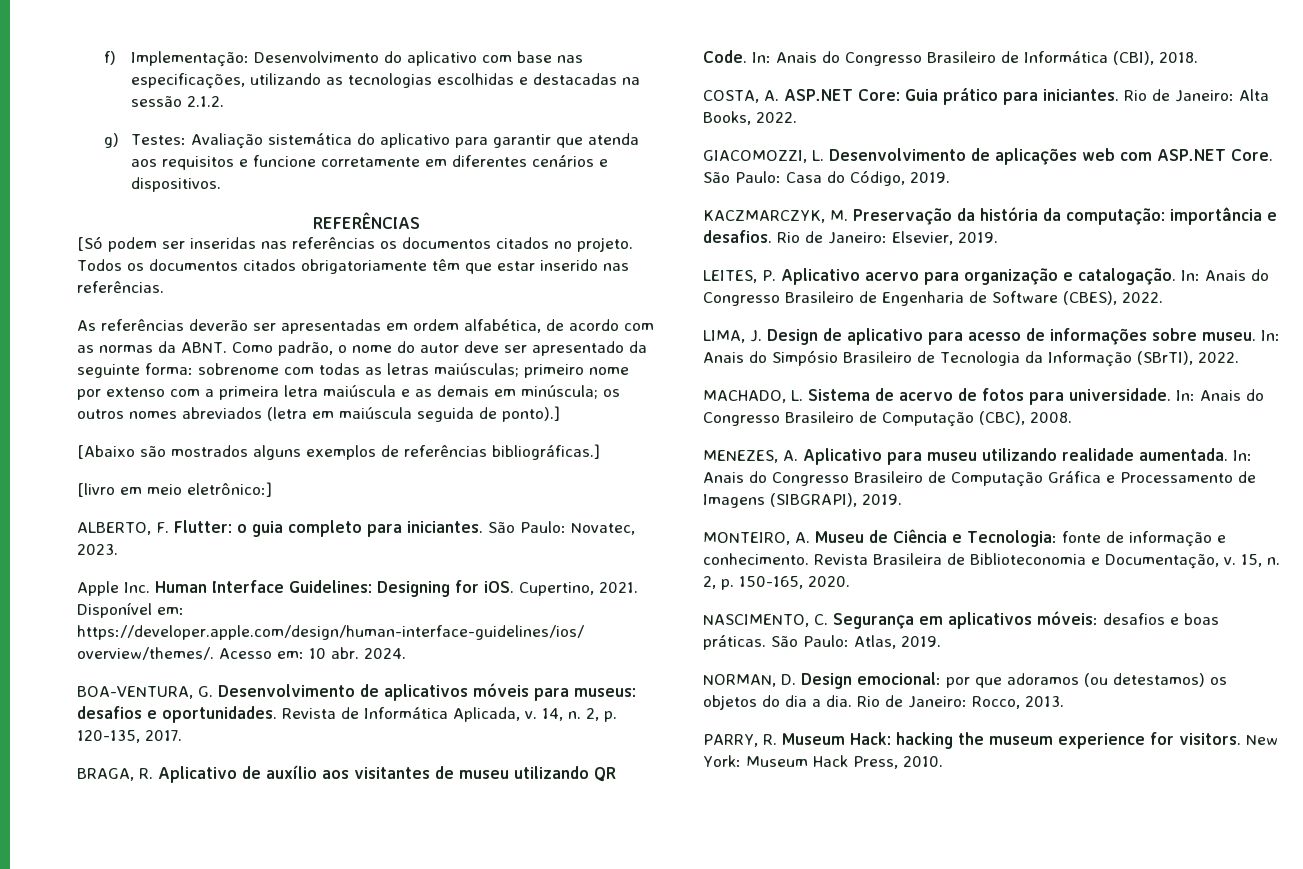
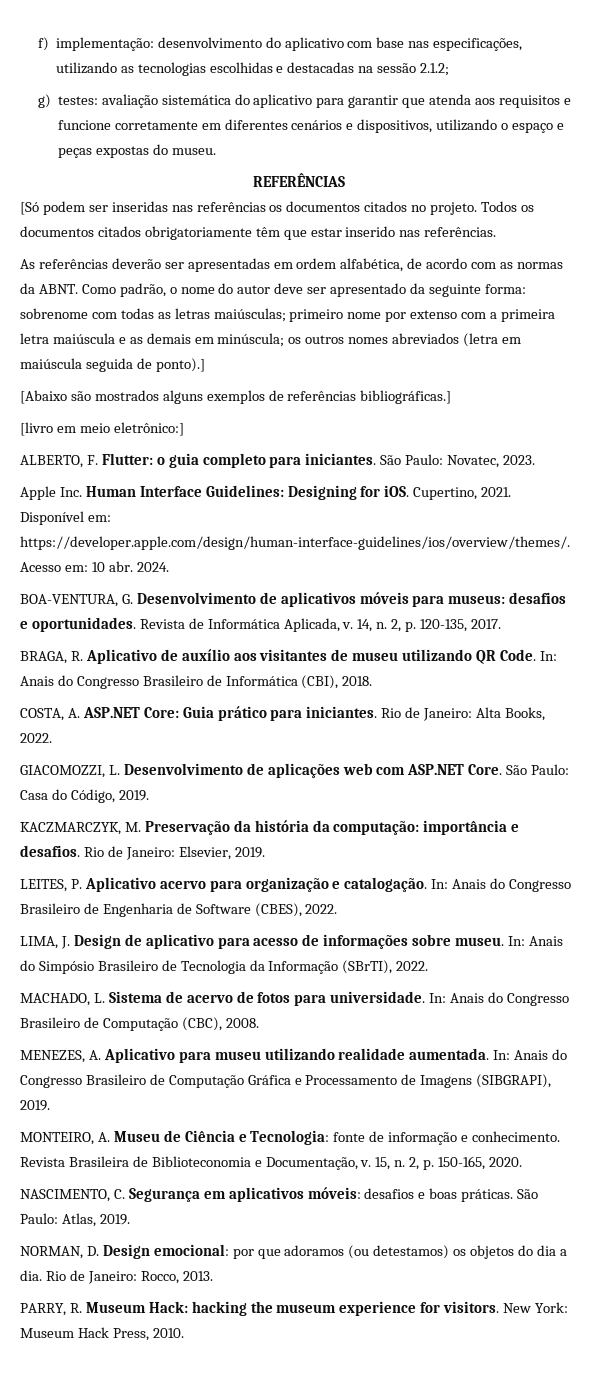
[130,51,379,67] Implementação: Desenvolvimento -> [55,37,262,51] implementação: desenvolvimento
[186,96,224,107] 2.1.2. -> [420,63,450,76] 2.1.2;
[130,133,263,149] Testes: Avaliação -> [57,94,158,108] testes: avaliação
[130,177,221,192] dispositivos. -> [357,119,564,133] [57,144,216,158] dispositivos, utilizando o espaço e peças expostas do museu.

